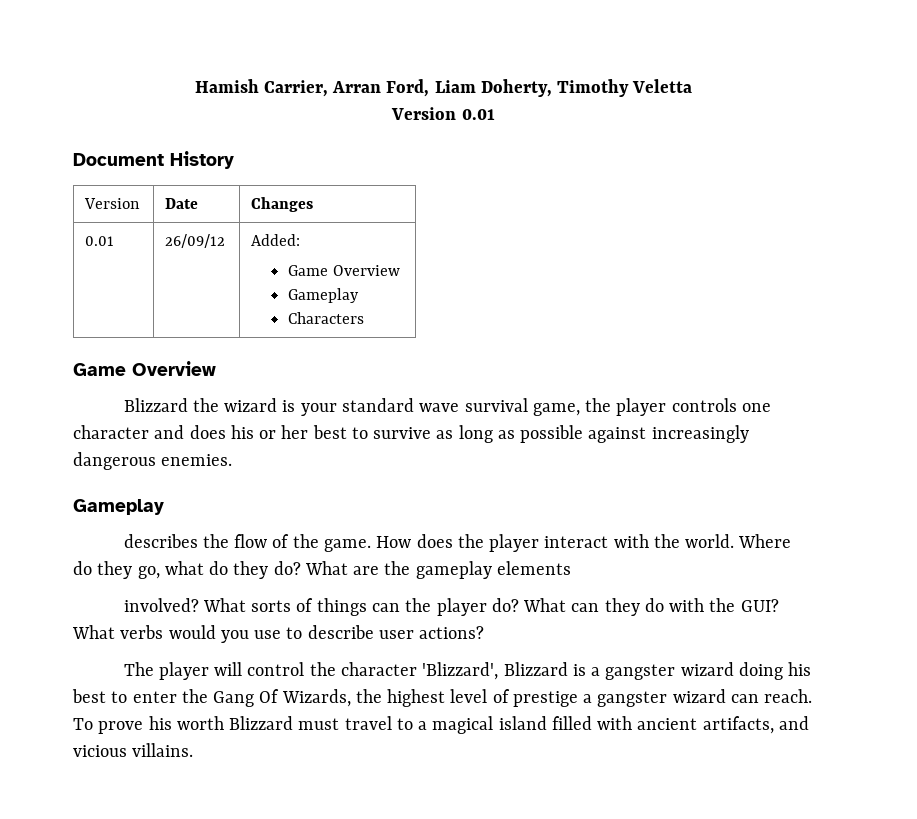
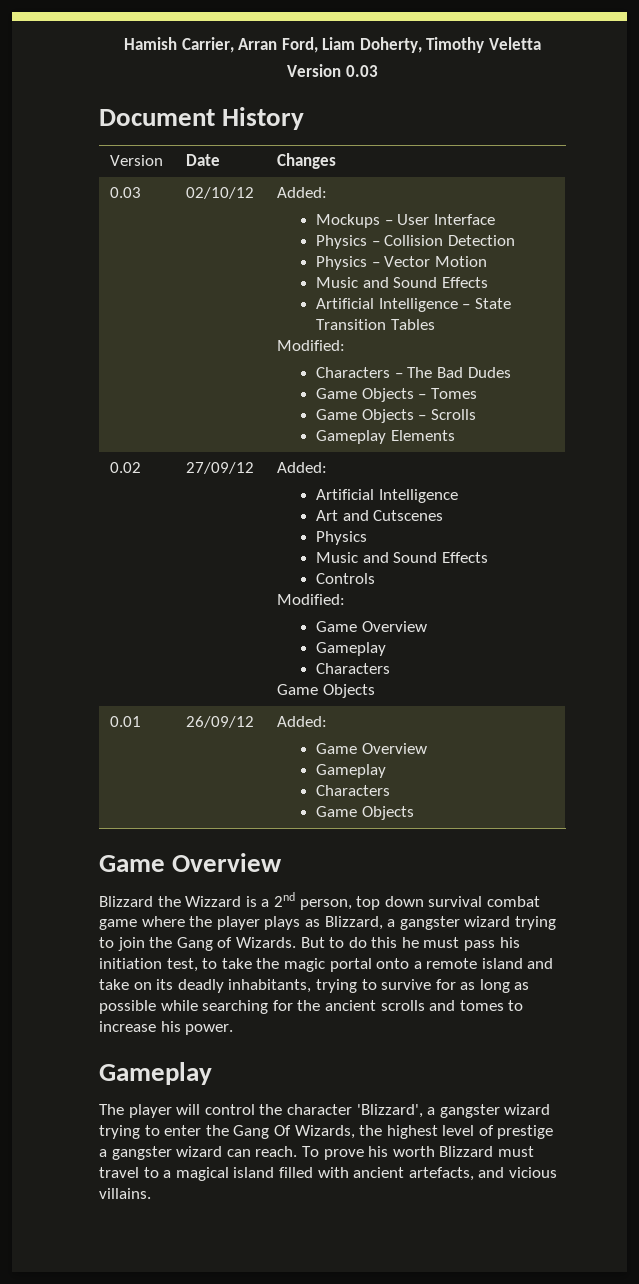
[461,109,495,120] 0.01 -> [345,65,378,77] 0.03
(314, 204) none -> [110,187,142,198] [186,187,255,199] [277,187,328,198] [316,214,495,228] [316,235,515,249] [316,256,487,270] [316,277,488,288] [316,298,511,312] [316,319,435,330] [277,340,346,351] [316,367,511,378] [316,388,477,402] [316,409,476,423] [316,430,455,444] [110,462,142,473] [186,462,255,474] [277,462,328,473] [316,489,458,503] [316,510,444,521] [316,531,368,545] [316,552,488,563] [316,573,376,584] [277,594,346,605] [316,621,427,632] [316,642,387,656] [316,663,391,674] [277,684,375,698] // 0.03 | 02/10/12 | Added: // Mockups – User Interface // Physics – Collision Detection // Physics – Vector Motion // Music and Sound Effects // Artificial Intelligence – State Transition Tables // Modified: // Characters – The Bad Dudes // Game Objects – Tomes // Game Objects – Scrolls // Gameplay Elements // 0.02 | 27/09/12 | Added: // Artificial Intelligence // Art and Cutscenes // Physics // Music and Sound Effects // Controls // Modified: // Game Overview // Gameplay // Characters // Game Objects
(365, 318) none -> [316,806,414,820] // Game Objects
[224,398,771,416] [73,425,347,439] wizard is your standard wave survival game, the player controls one character and does his or her best -> [185,892,540,910] [99,916,556,930] [99,937,520,951] [99,958,554,972] [99,979,357,993] Wizzard is a 2nd person, top down survival combat game where the player plays as Blizzard, a gangster wizard trying to join the Gang of Wizards. But to do this he must pass his initiation test, to take the magic portal onto a remote island and take on its deadly inhabitants, trying
(432, 433) none -> [435,979,456,990] for
[588,425,749,443] [73,452,233,470] [73,499,164,515] [123,534,792,552] [73,561,571,579] [123,598,779,616] [72,625,485,643] against increasingly dangerous enemies. // Gameplay // describes the flow of the game. How does the player interact with the world. Where do they go, what do they do? What are the gameplay elements // involved? What sorts of things can the player do? What can they do with the GUI? What verbs would you use to describe user actions? -> [160,1000,524,1014] [99,1021,234,1035] [99,1062,212,1085] while searching for the ancient scrolls and tomes to increase his power. // Gameplay
[503,662,812,680] [72,689,106,703] Blizzard is a gangster wizard doing his best -> [427,1104,551,1118] [99,1125,140,1139] a gangster wizard trying
[702,716,774,734] artifacts, -> [408,1167,474,1181] artefacts,

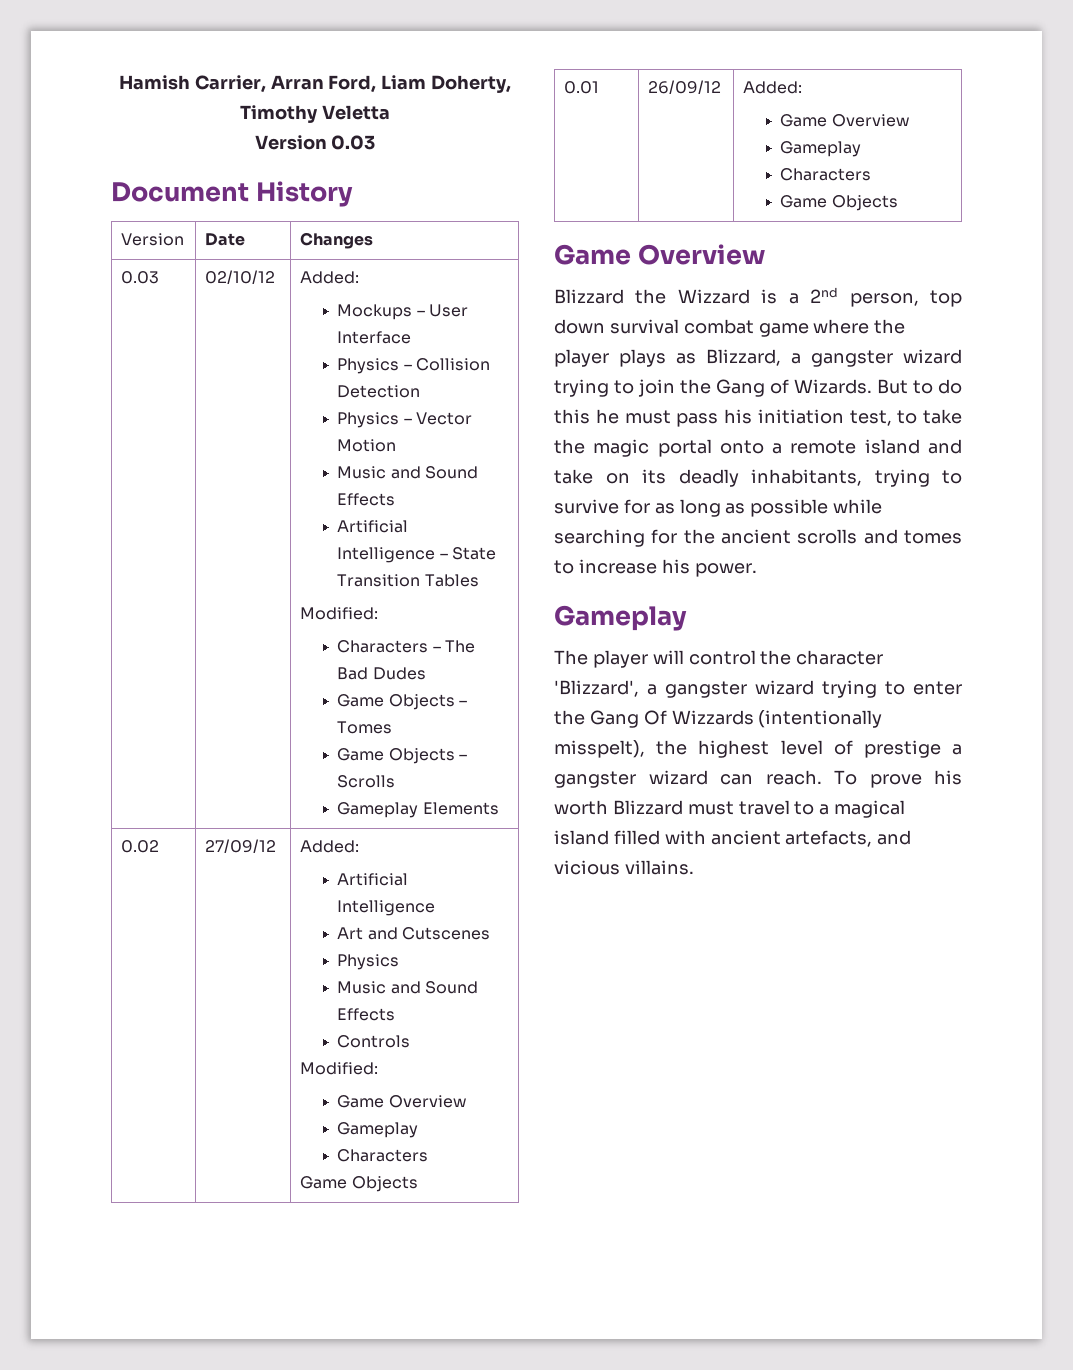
[294,1125,355,1139] Wizards, -> [671,710,883,728] [554,740,645,758] Wizzards (intentionally misspelt),

